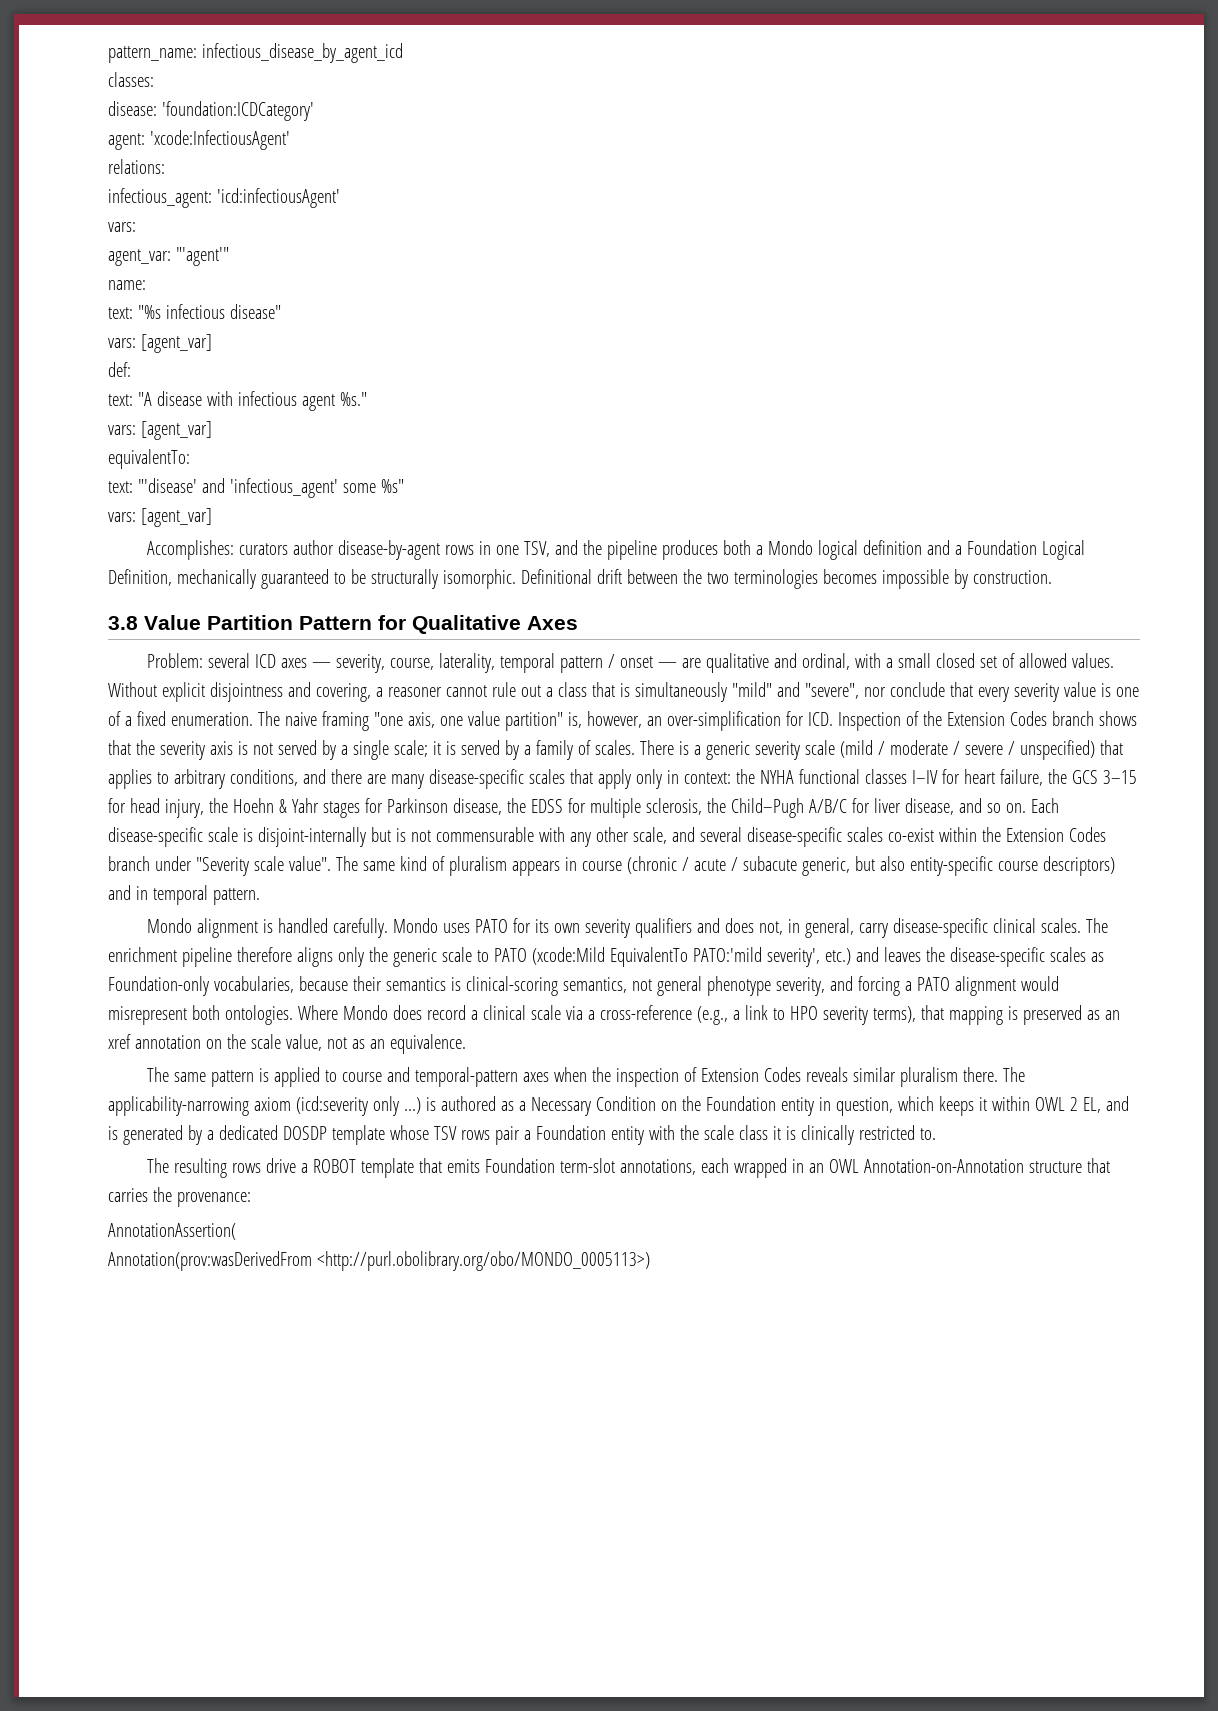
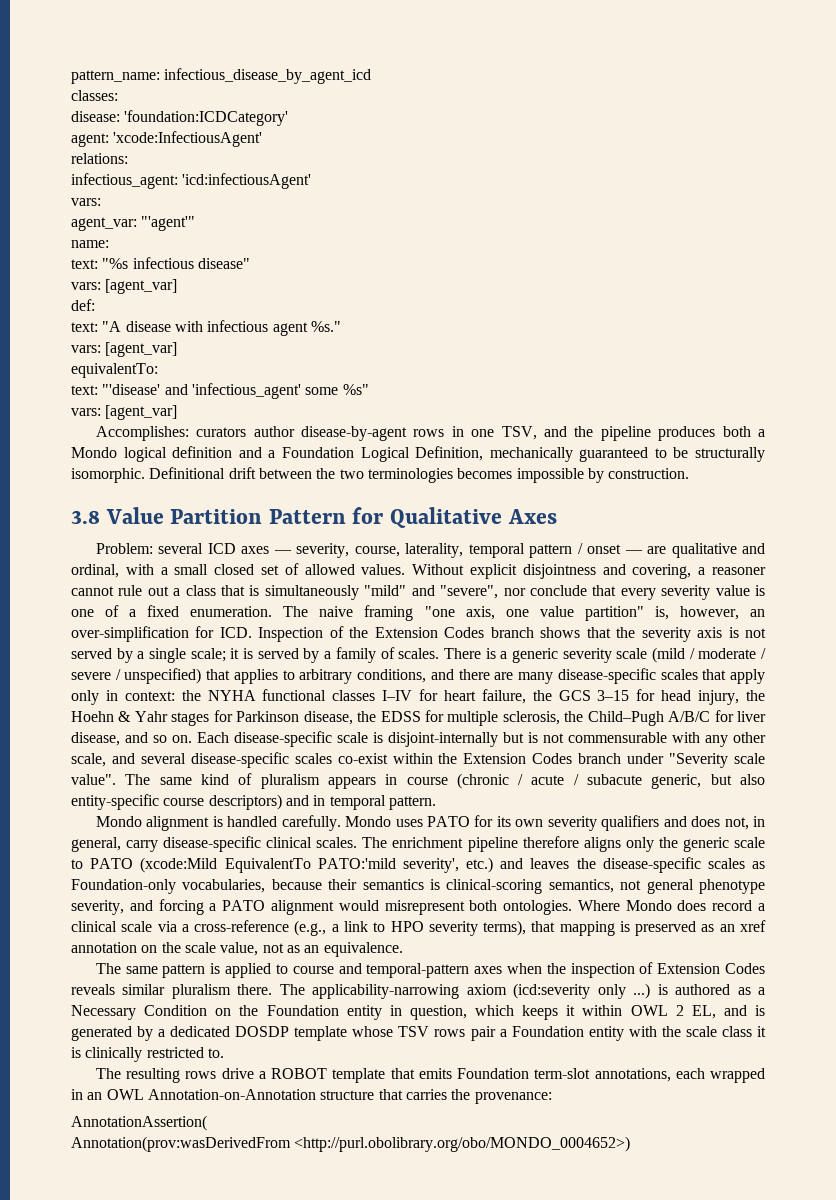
[316,1251,650,1271] <http://purl.obolibrary.org/obo/MONDO_0005113>) -> [294,1136,631,1152] <http://purl.obolibrary.org/obo/MONDO_0004652>)

